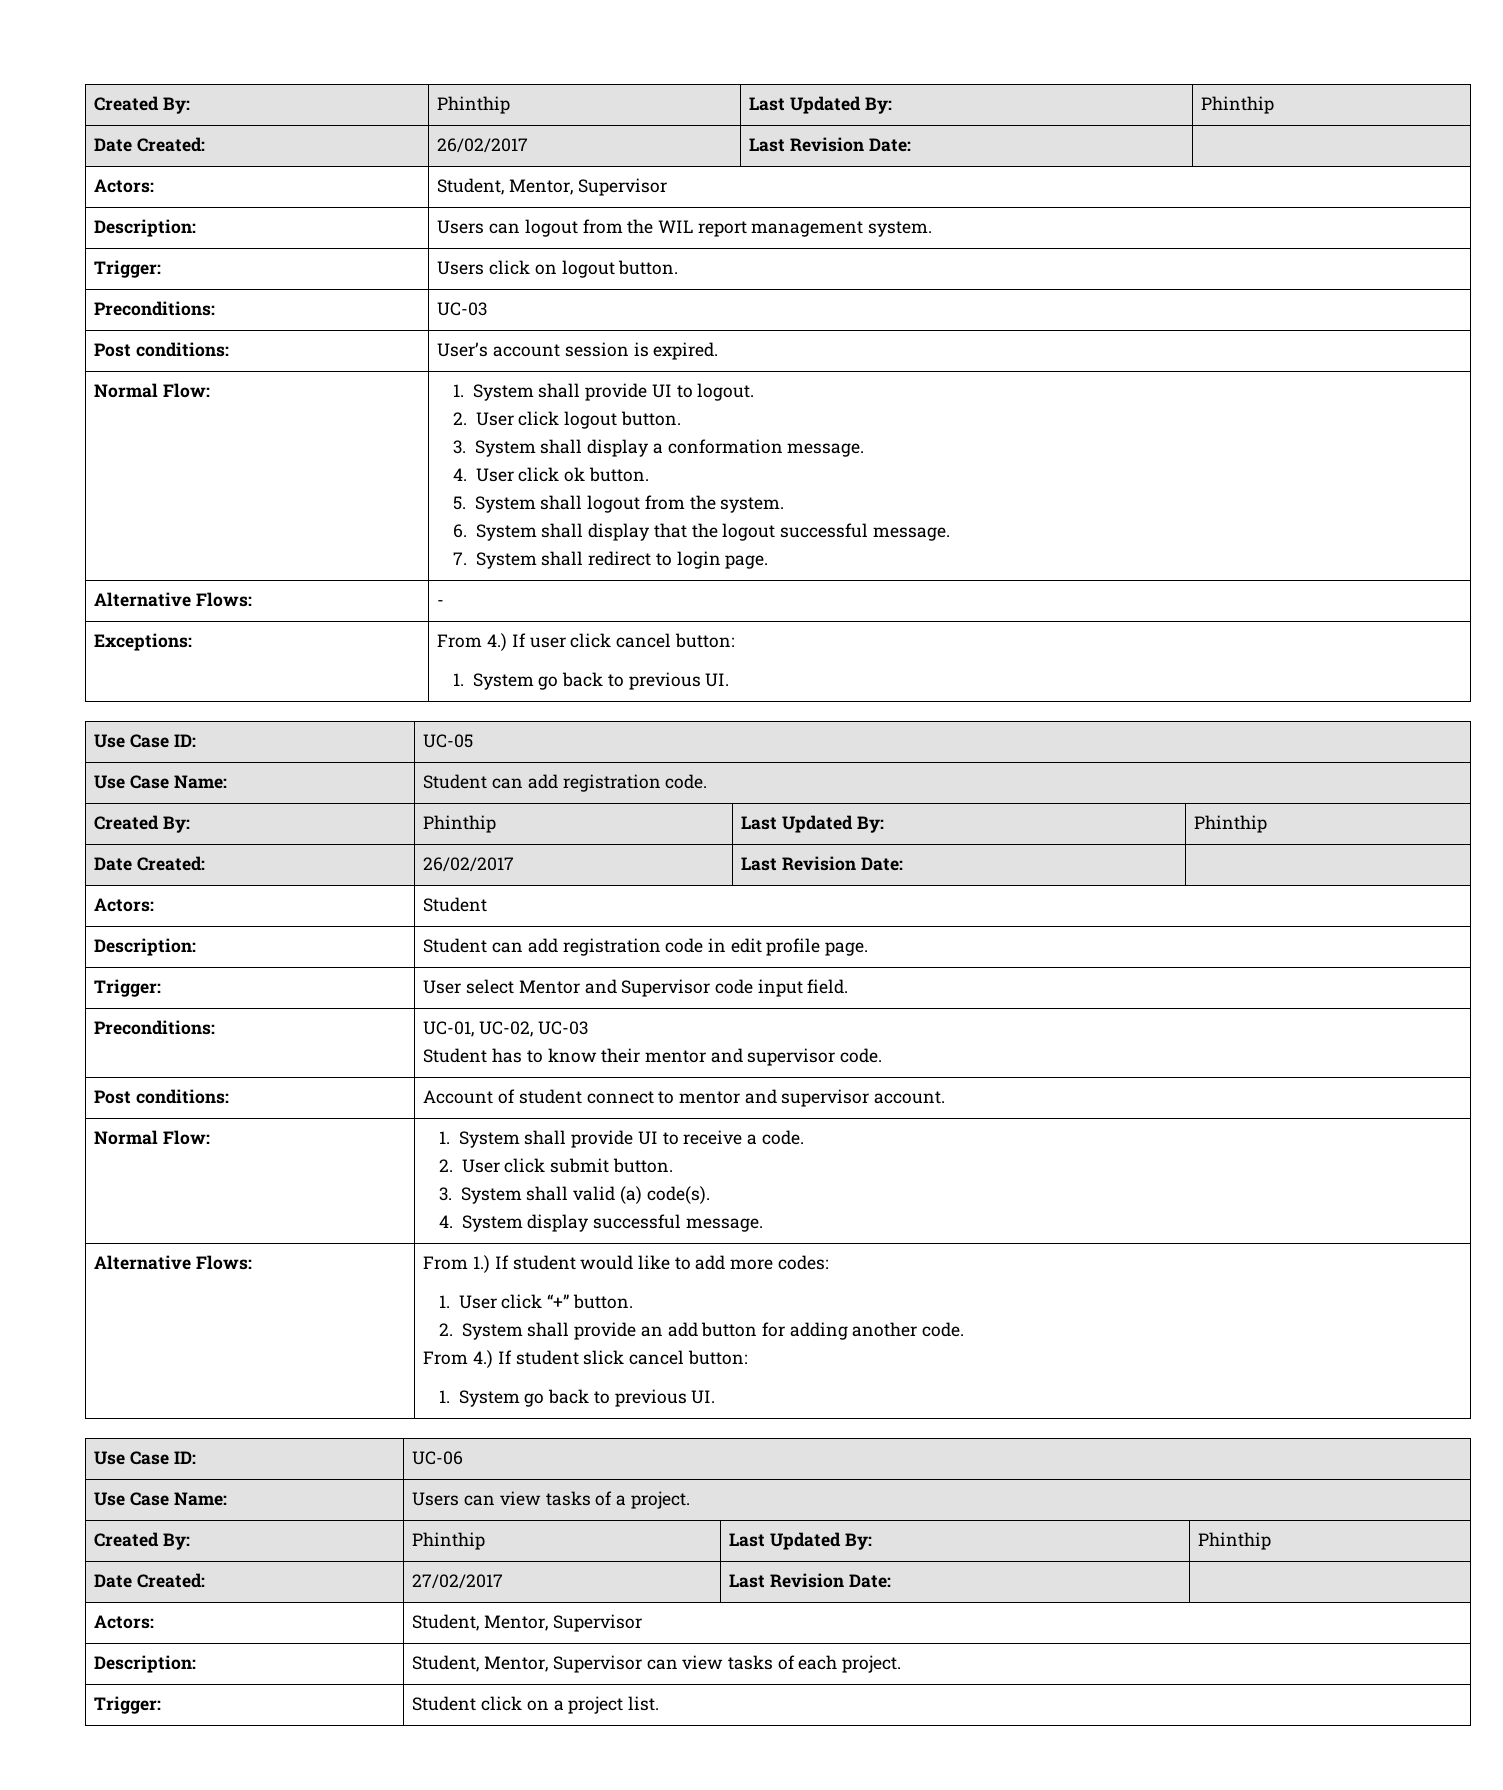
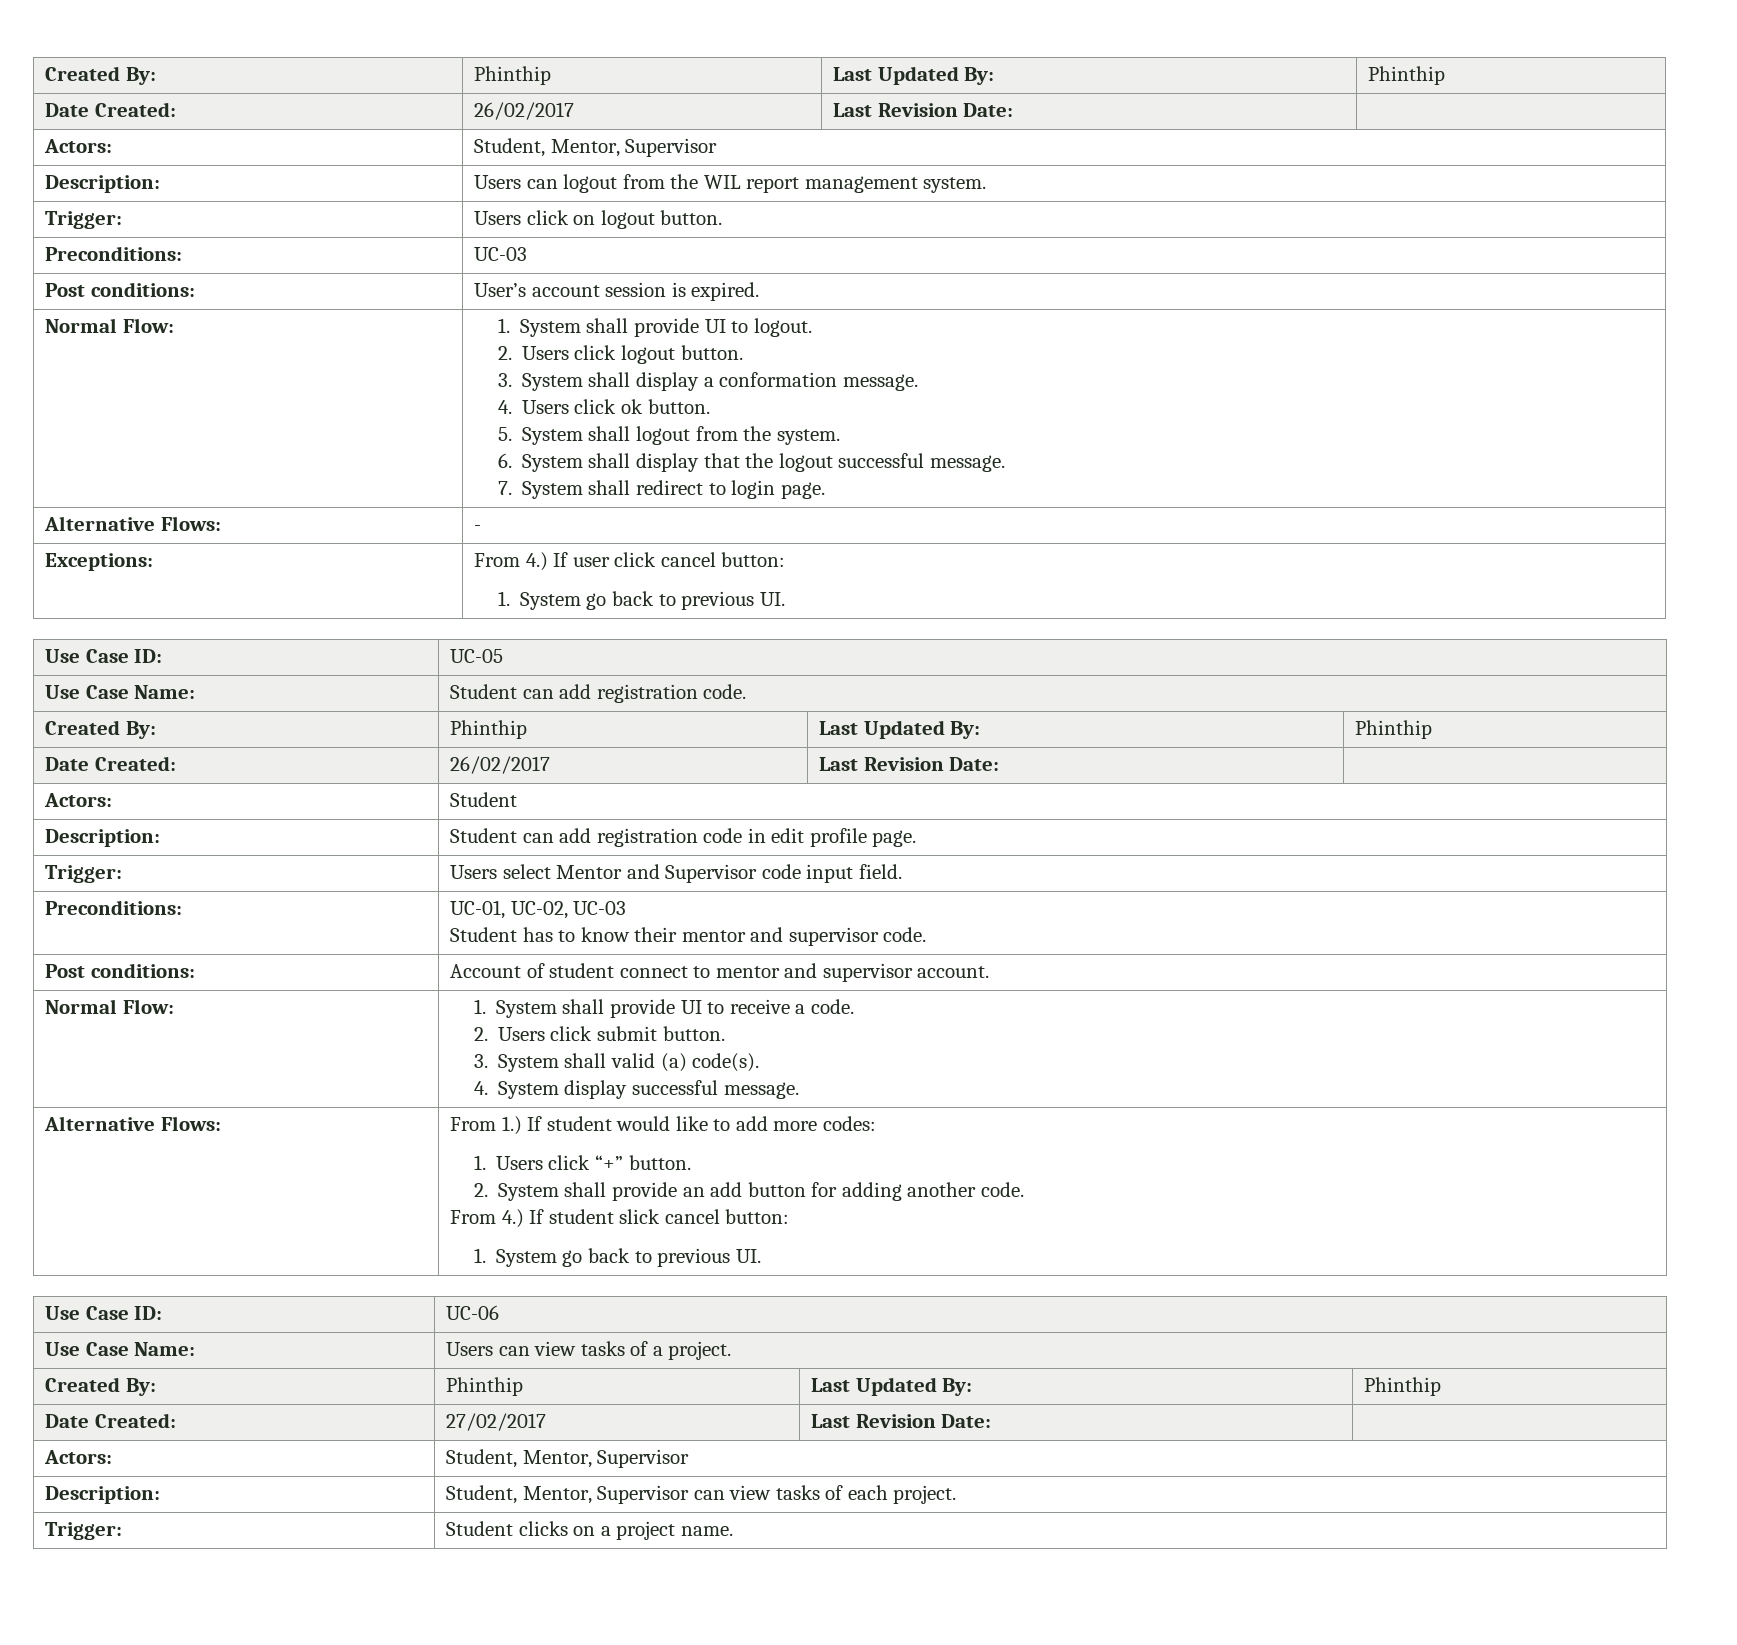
[475,412,514,426] User -> [521,346,569,360] Users
[475,468,514,482] User -> [521,400,569,414] Users
[423,980,462,994] User -> [450,865,498,879] Users
[461,1159,500,1173] User -> [497,1027,545,1041] Users
[458,1295,497,1309] User -> [495,1156,543,1170] Users
[481,1696,523,1711] click -> [518,1521,568,1536] clicks
[627,1696,659,1711] list. -> [680,1526,733,1536] name.

